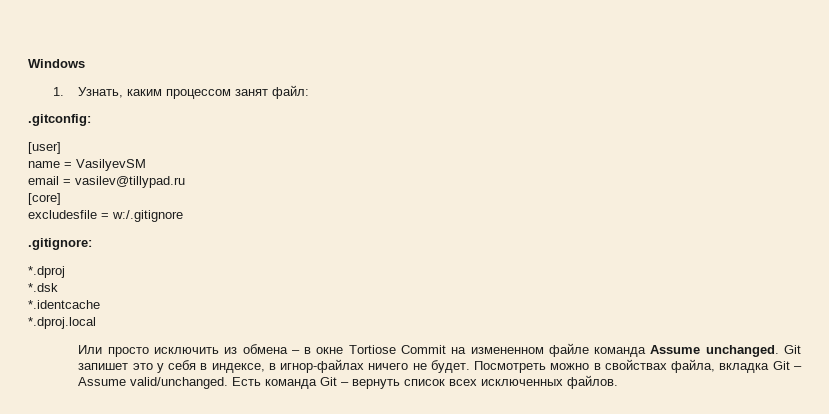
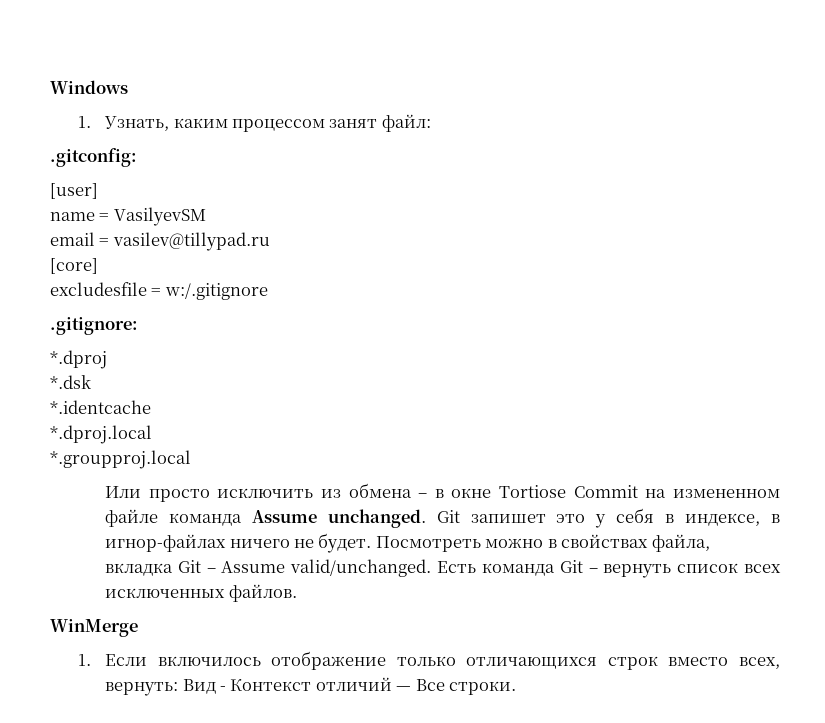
(96, 323) none -> [50,450,191,469] // *.groupproj.local
(619, 382) none -> [50,619,138,637] [77,651,780,670] [105,677,517,696] // WinMerge // 1. Если включилось отображение только отличающихся строк вместо всех, вернуть: Вид - Контекст отличий — Все строки.

